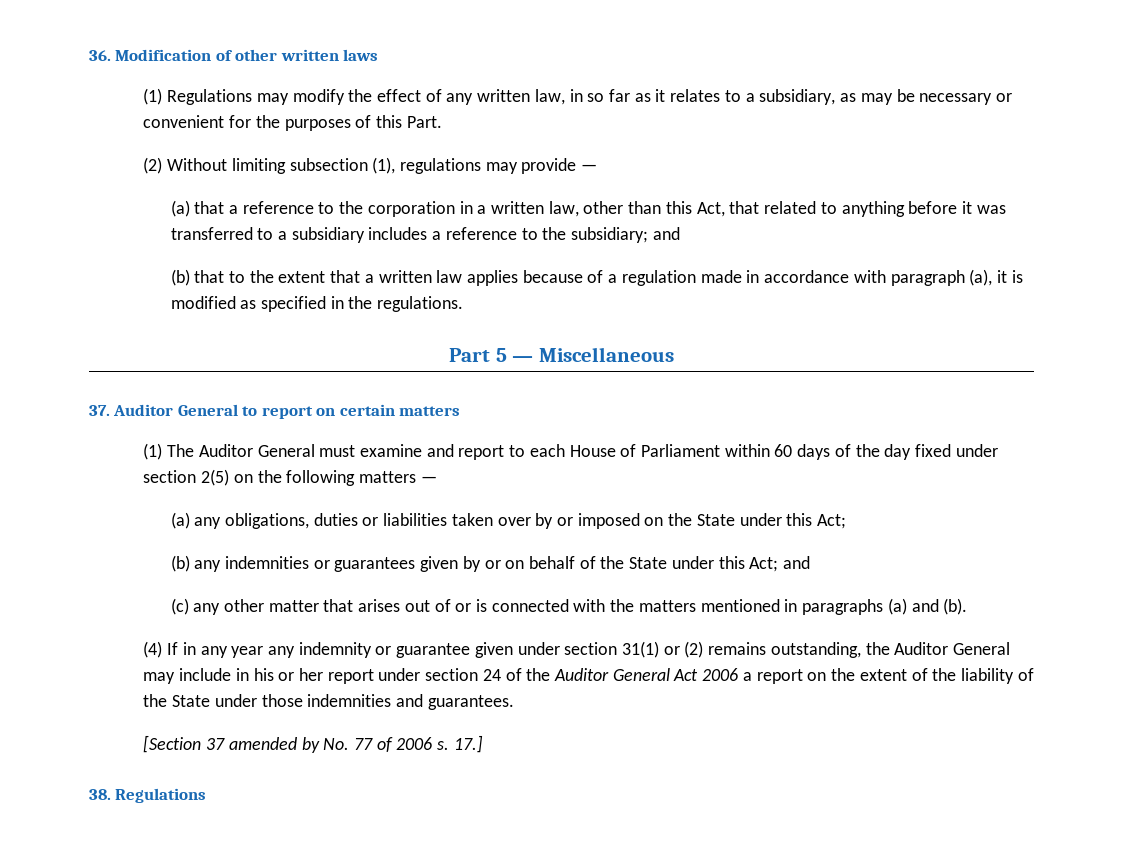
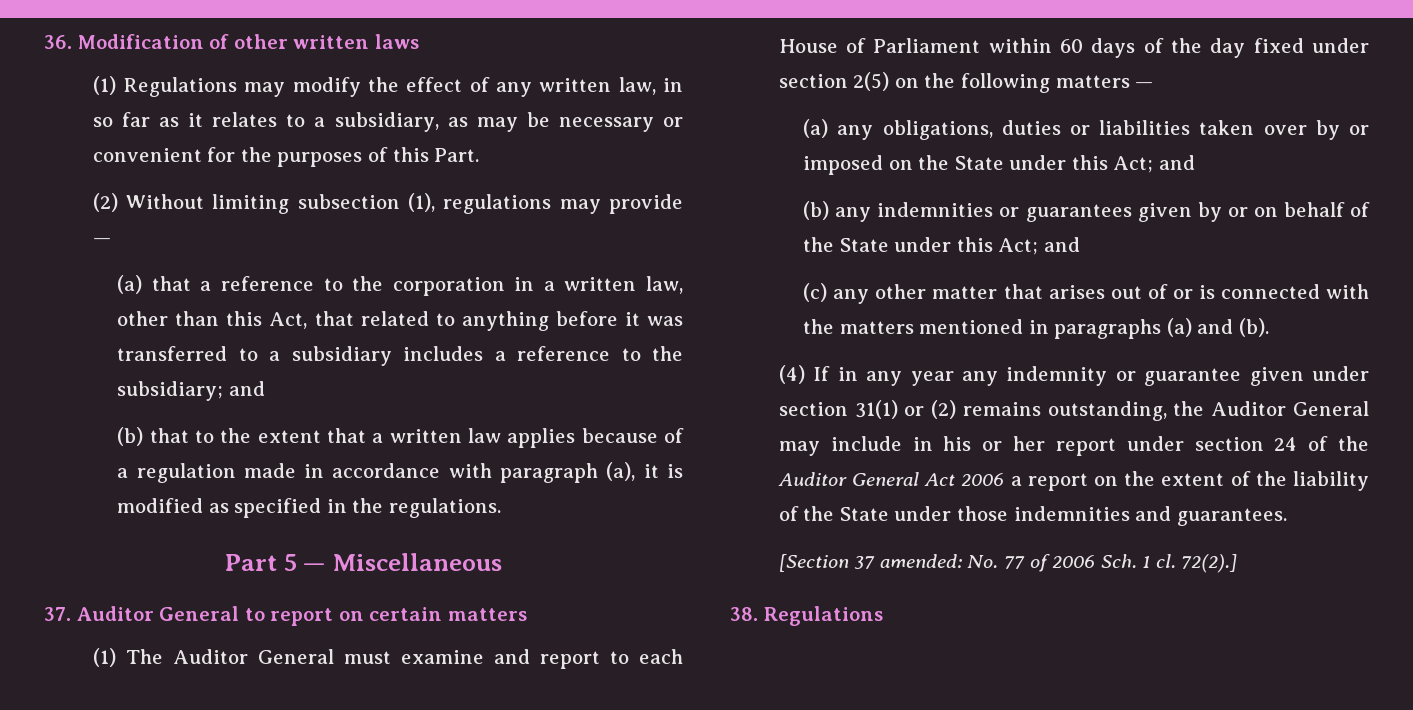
(847, 521) none -> [1158,155,1195,170] and
[228,737,320,753] amended by -> [879,554,962,568] amended:
[437,735,483,753] s. 17.] -> [1100,554,1238,573] Sch. 1 cl. 72(2).]

